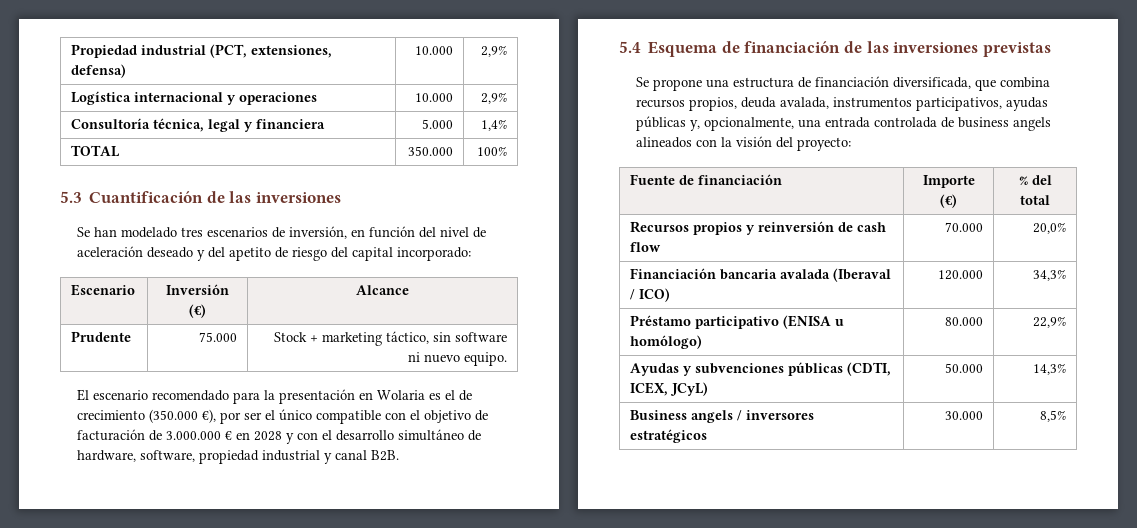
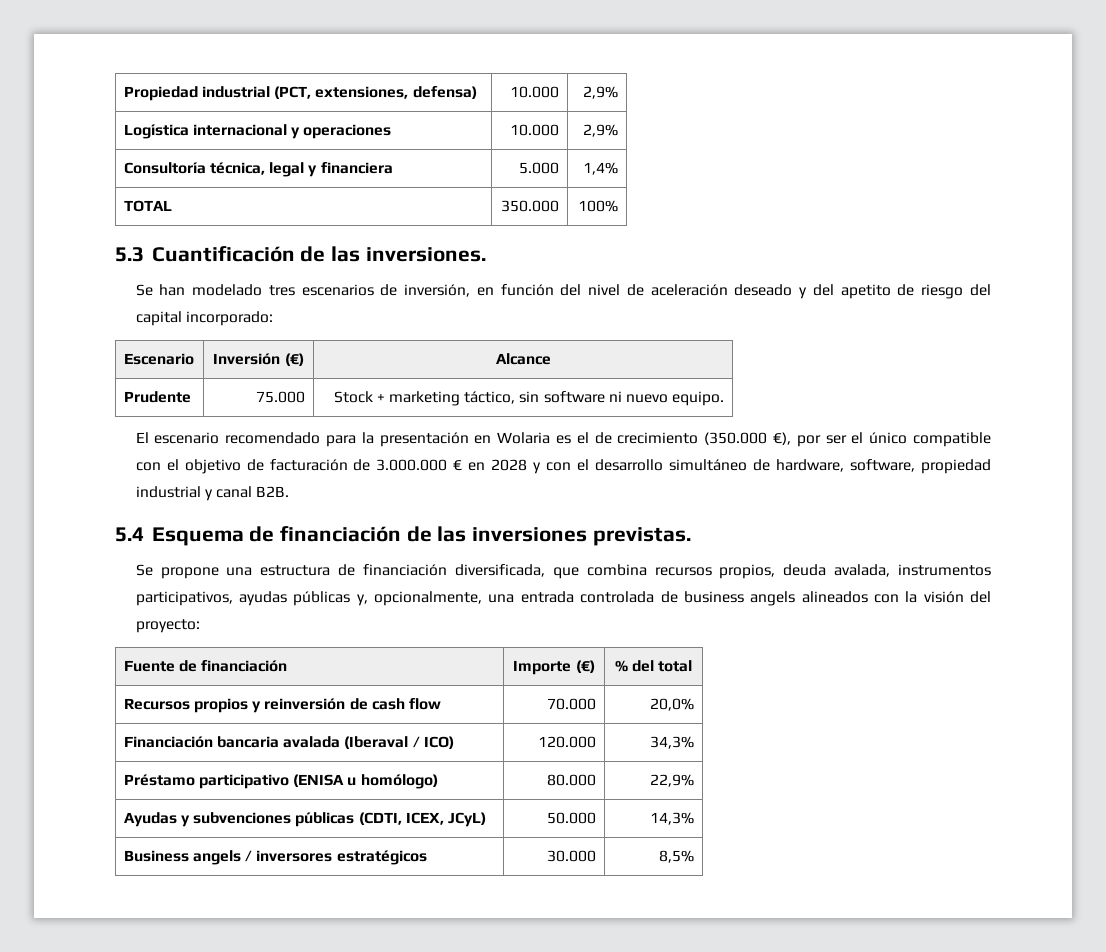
[256,192,342,203] inversiones -> [365,247,486,262] inversiones.
[982,42,1051,57] previstas -> [592,527,691,546] previstas.

